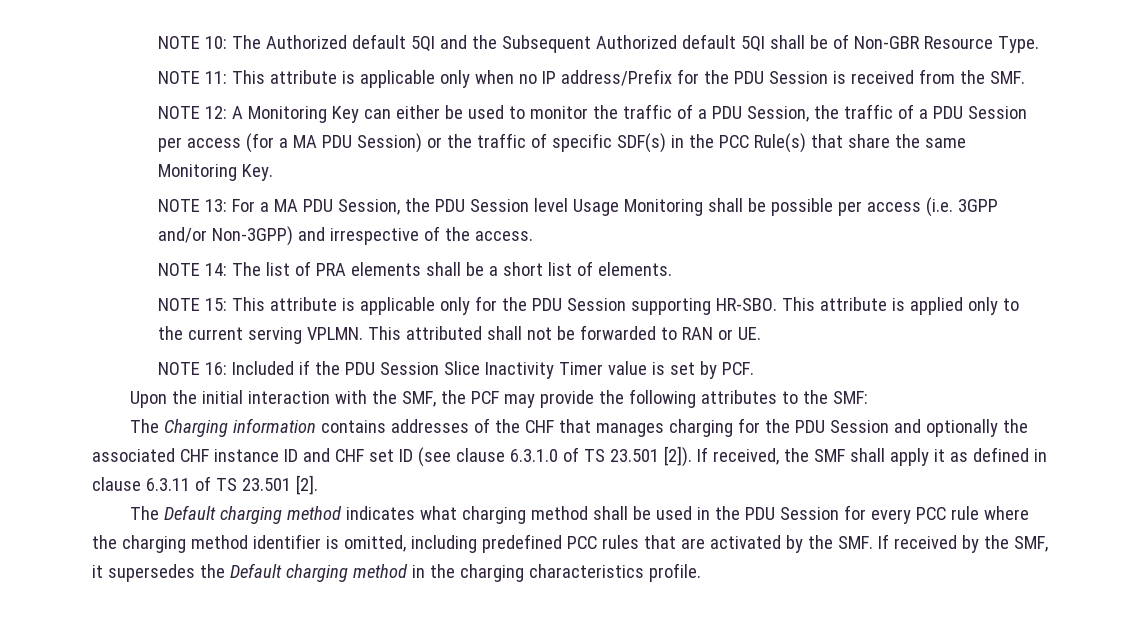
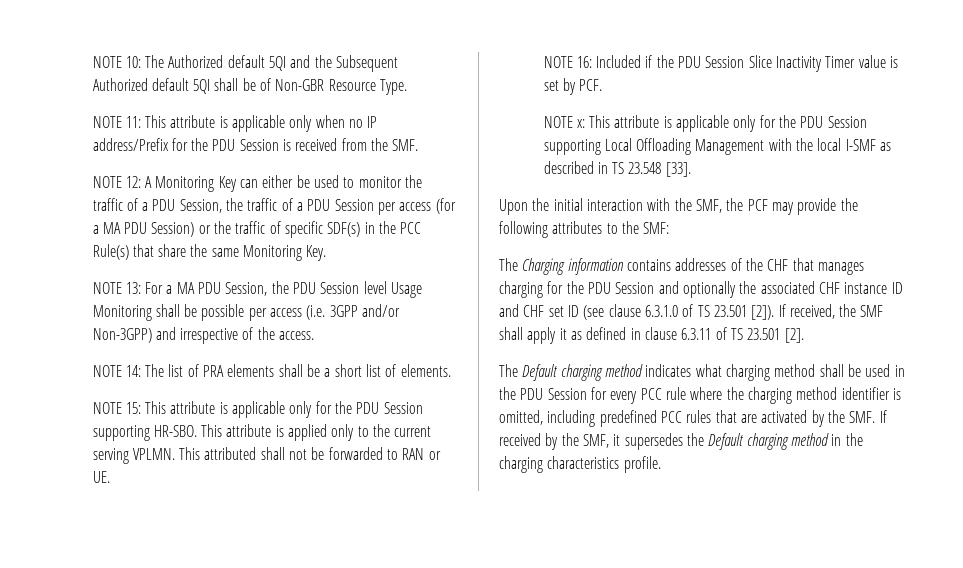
(755, 368) none -> [543,115,867,132] [543,138,892,155] [543,161,691,177] // NOTE x: This attribute is applicable only for the PDU Session supporting Local Offloading Management with the local I-SMF as described in TS 23.548 [33].

